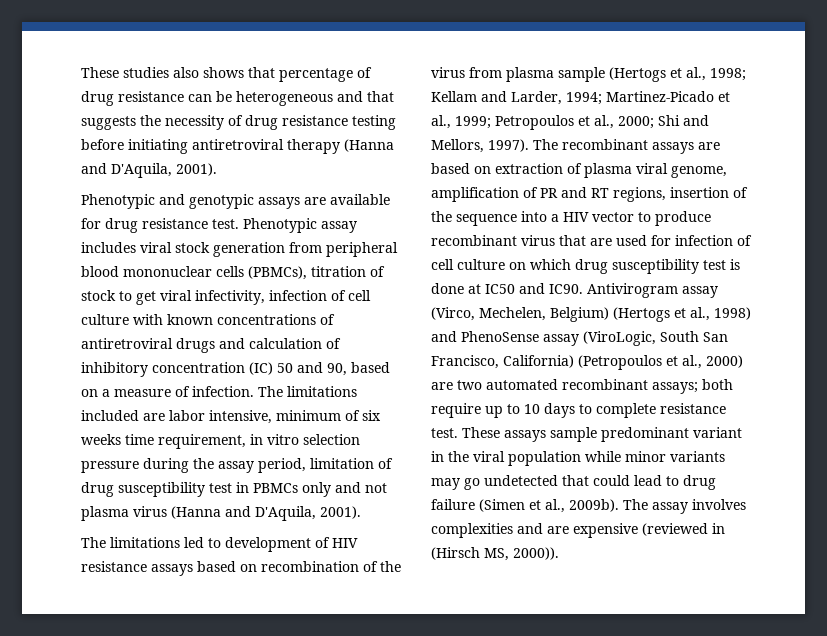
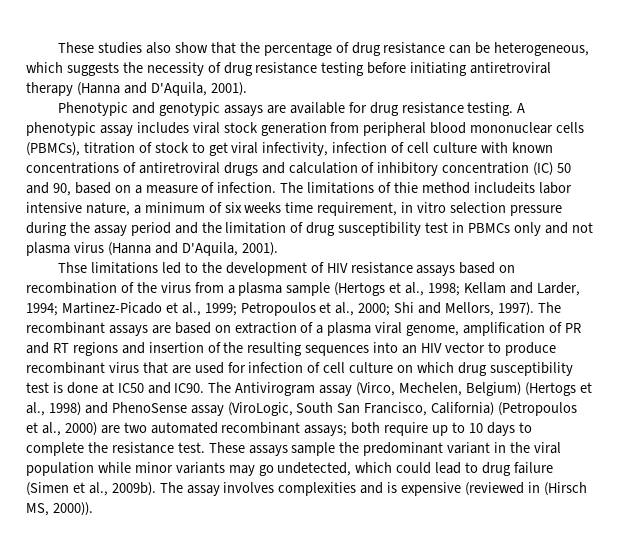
[203,67,275,78] shows that -> [174,42,260,54] show that the
[236,91,394,106] heterogeneous and that -> [494,42,590,56] [26,62,63,73] heterogeneous, which
[212,218,317,233] test. Phenotypic -> [467,102,526,116] [26,122,96,136] testing. A phenotypic
[81,410,272,424] included are labor intensive, -> [378,182,572,194] [26,202,141,216] of thie method includeits labor intensive nature, a
[258,458,306,473] period, -> [130,222,222,236] period and the
[81,537,106,548] The -> [58,262,88,273] Thse
(221, 543) none -> [201,262,222,273] the
(502, 72) none -> [227,285,235,294] a
(582, 168) none -> [316,325,324,334] a
[613,187,666,202] regions, -> [72,342,145,356] regions and
[456,211,559,226] sequence into a -> [247,342,418,356] resulting sequences into an
(583, 289) none -> [208,382,232,393] The
(656, 410) none -> [87,442,108,453] the
(597, 434) none -> [339,442,360,453] the
[484,475,589,486] undetected that -> [277,462,393,476] undetected, which
[547,526,569,534] are -> [387,482,398,493] is

